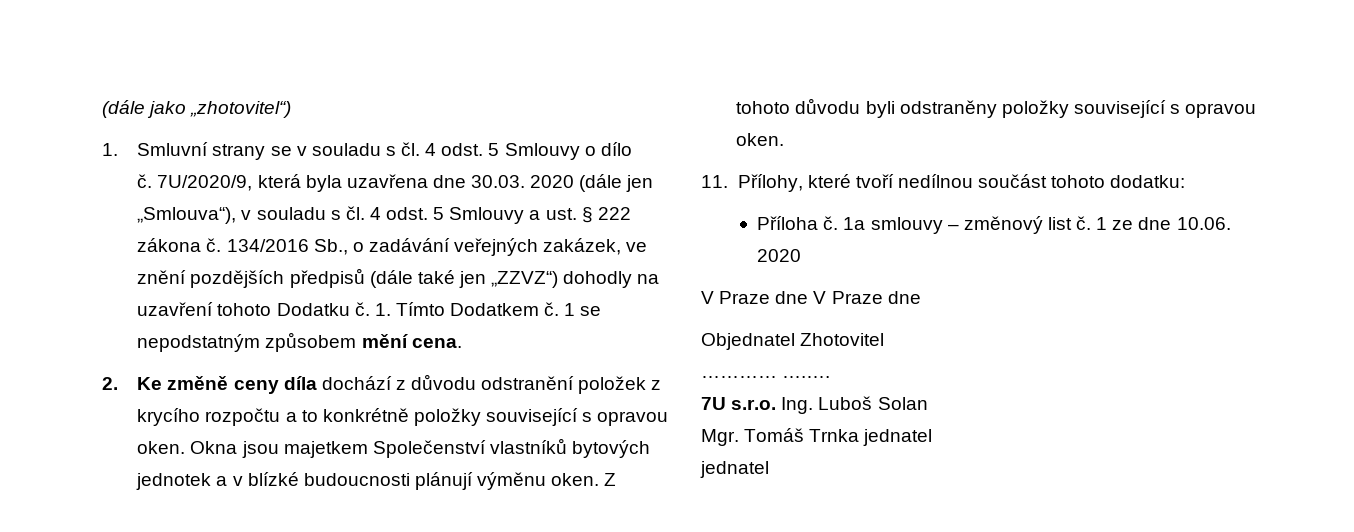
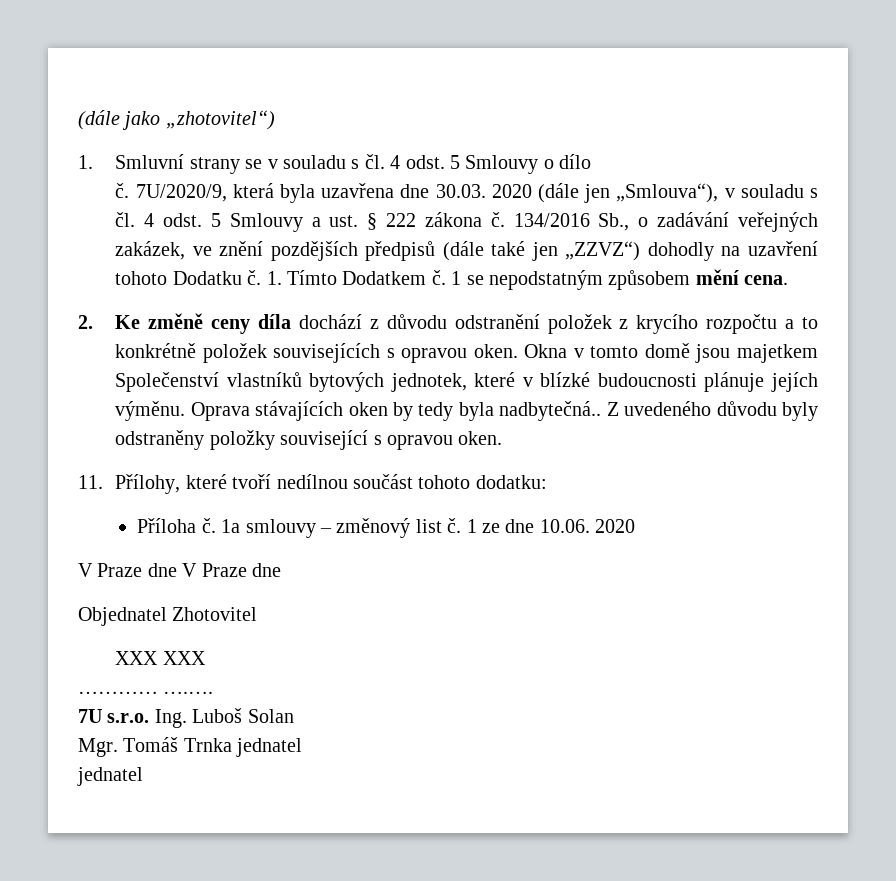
[413,408,579,426] položky související -> [202,343,381,363] položek souvisejících
(238, 447) none -> [573,343,690,358] v tomto domě
[136,473,228,490] jednotek a -> [390,372,516,392] jednotek, které
[414,472,617,490] [736,98,895,118] plánují výměnu oken. Z tohoto důvodu byli -> [704,372,818,392] [115,401,818,421] plánuje jejích výměnu. Oprava stávajících oken by tedy byla nadbytečná.. Z uvedeného důvodu byly
(885, 339) none -> [115,651,206,665] // XXX XXX

